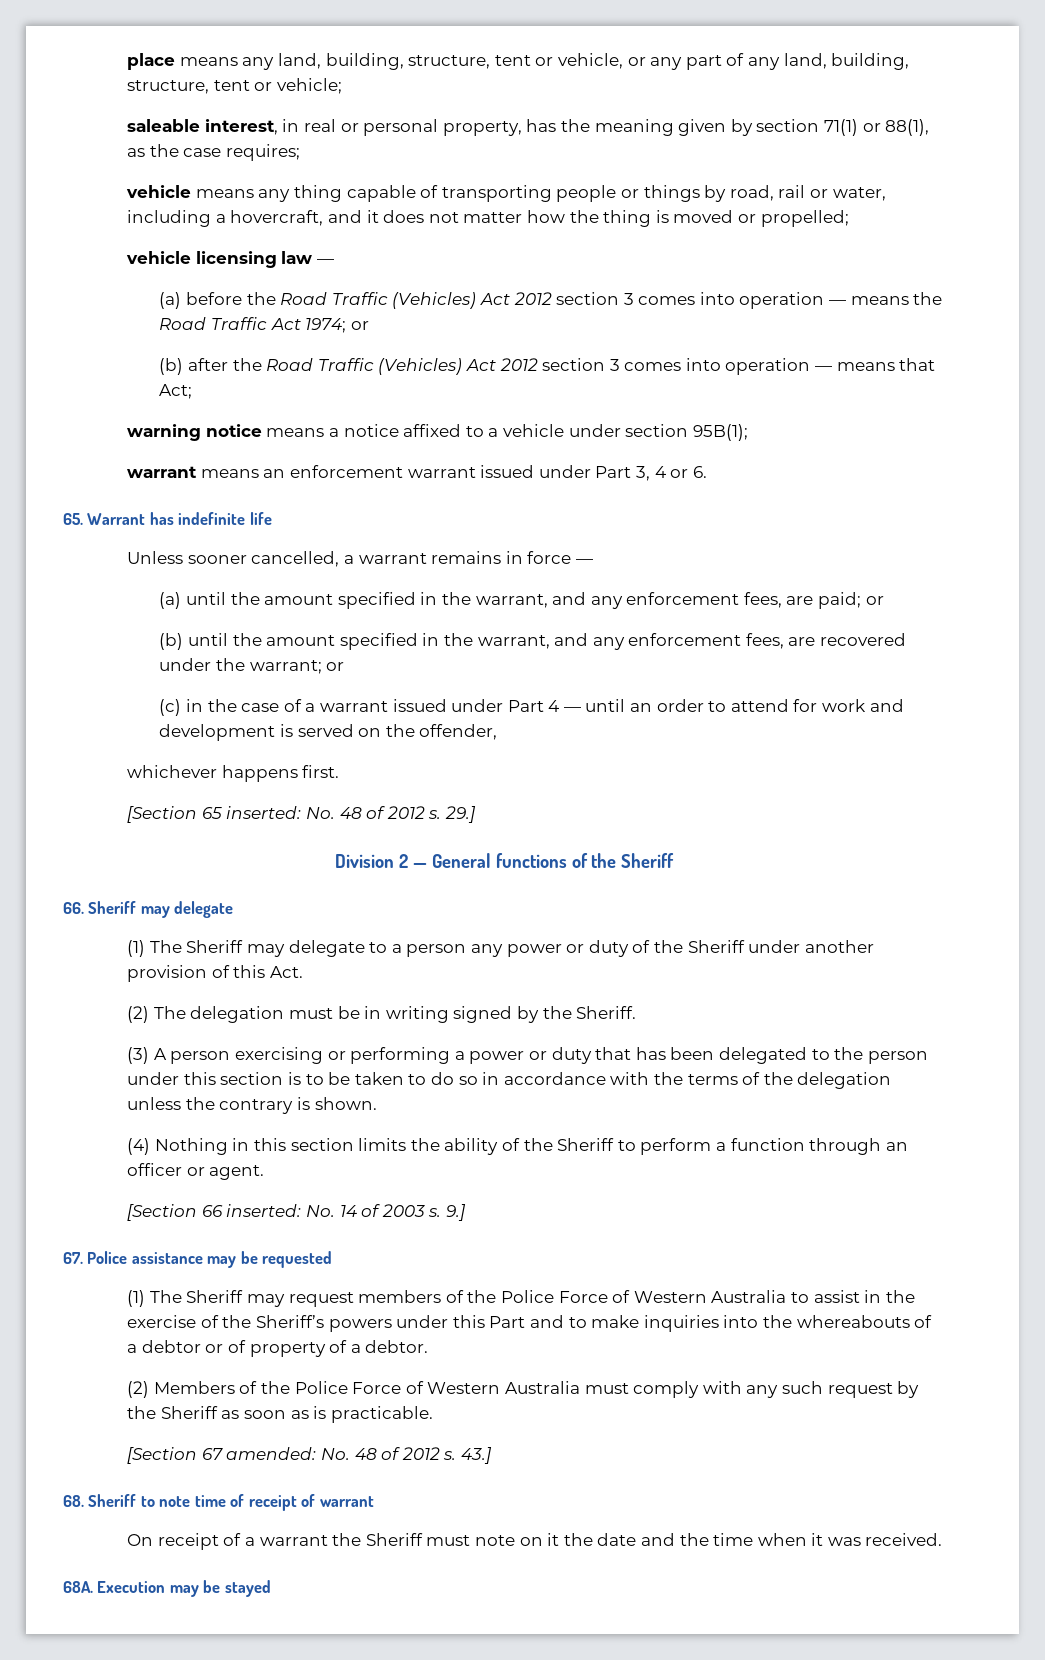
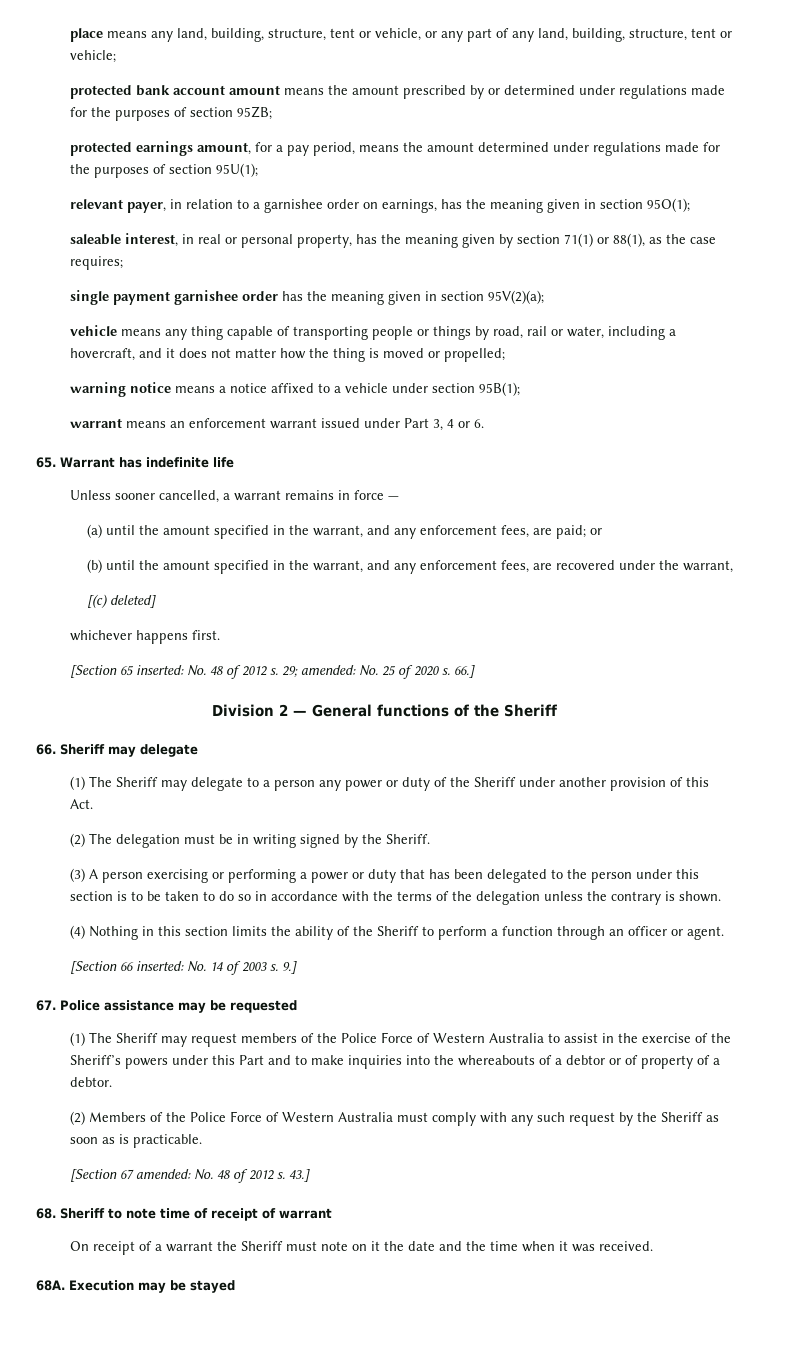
(343, 86) none -> [69,85,725,99] [69,106,272,121] [69,141,720,156] [69,163,258,178] [69,198,690,213] // protected bank account amount means the amount prescribed by or determined under regulations made for the purposes of section 95ZB; // protected earnings amount, for a pay period, means the amount determined under regulations made for the purposes of section 95U(1); // relevant payer, in relation to a garnishee order on earnings, has the meaning given in section 95O(1);
(301, 152) none -> [69,290,544,305] // single payment garnishee order has the meaning given in section 95V(2)(a);
[126,251,335,268] [159,292,943,309] [159,317,369,333] [159,358,936,375] [159,384,193,399] // vehicle licensing law — // (a) before the Road Traffic (Vehicles) Act 2012 section 3 comes into operation — means the Road Traffic Act 1974; or // (b) after the Road Traffic (Vehicles) Act 2012 section 3 comes into operation — means that Act; -> (505, 355) none
[249,660,345,674] [159,699,904,716] [159,724,498,741] warrant; or // (c) in the case of a warrant issued under Part 4 — until an order to attend for work and development is served on the offender, -> [682,560,733,573] [86,594,156,608] warrant, // [(c) deleted]
[444,806,476,823] 29.] -> [281,665,475,679] 29; amended: No. 25 of 2020 s. 66.]

